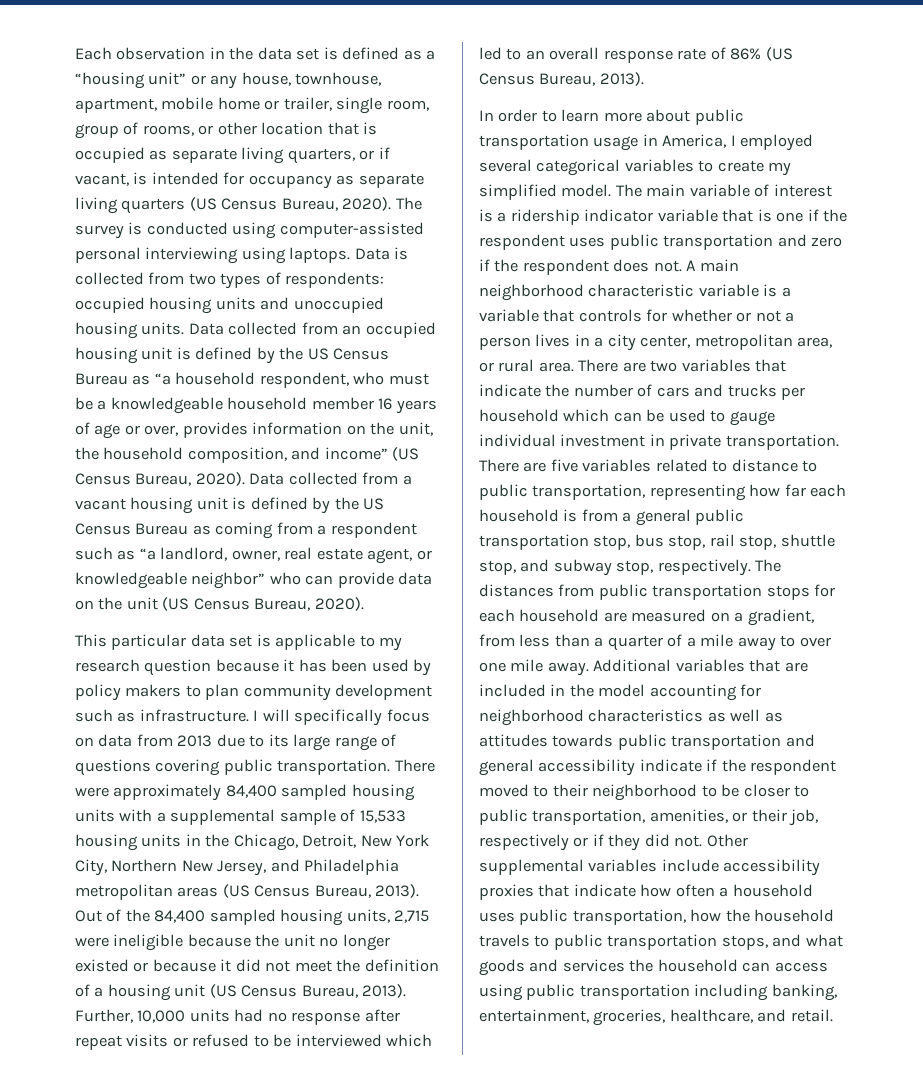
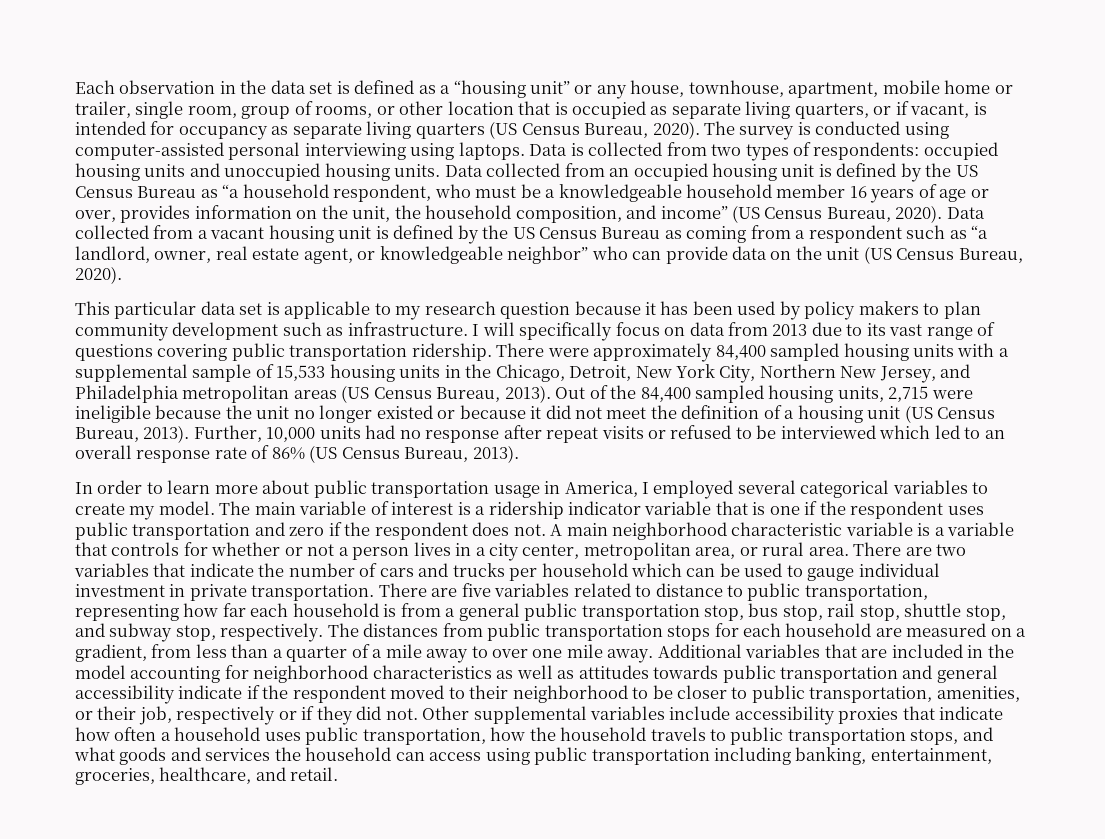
[293,734,331,751] large -> [889,324,923,336] vast
[277,759,391,775] transportation. -> [289,343,492,361] transportation ridership.
[479,184,557,200] simplified -> (156, 513) none

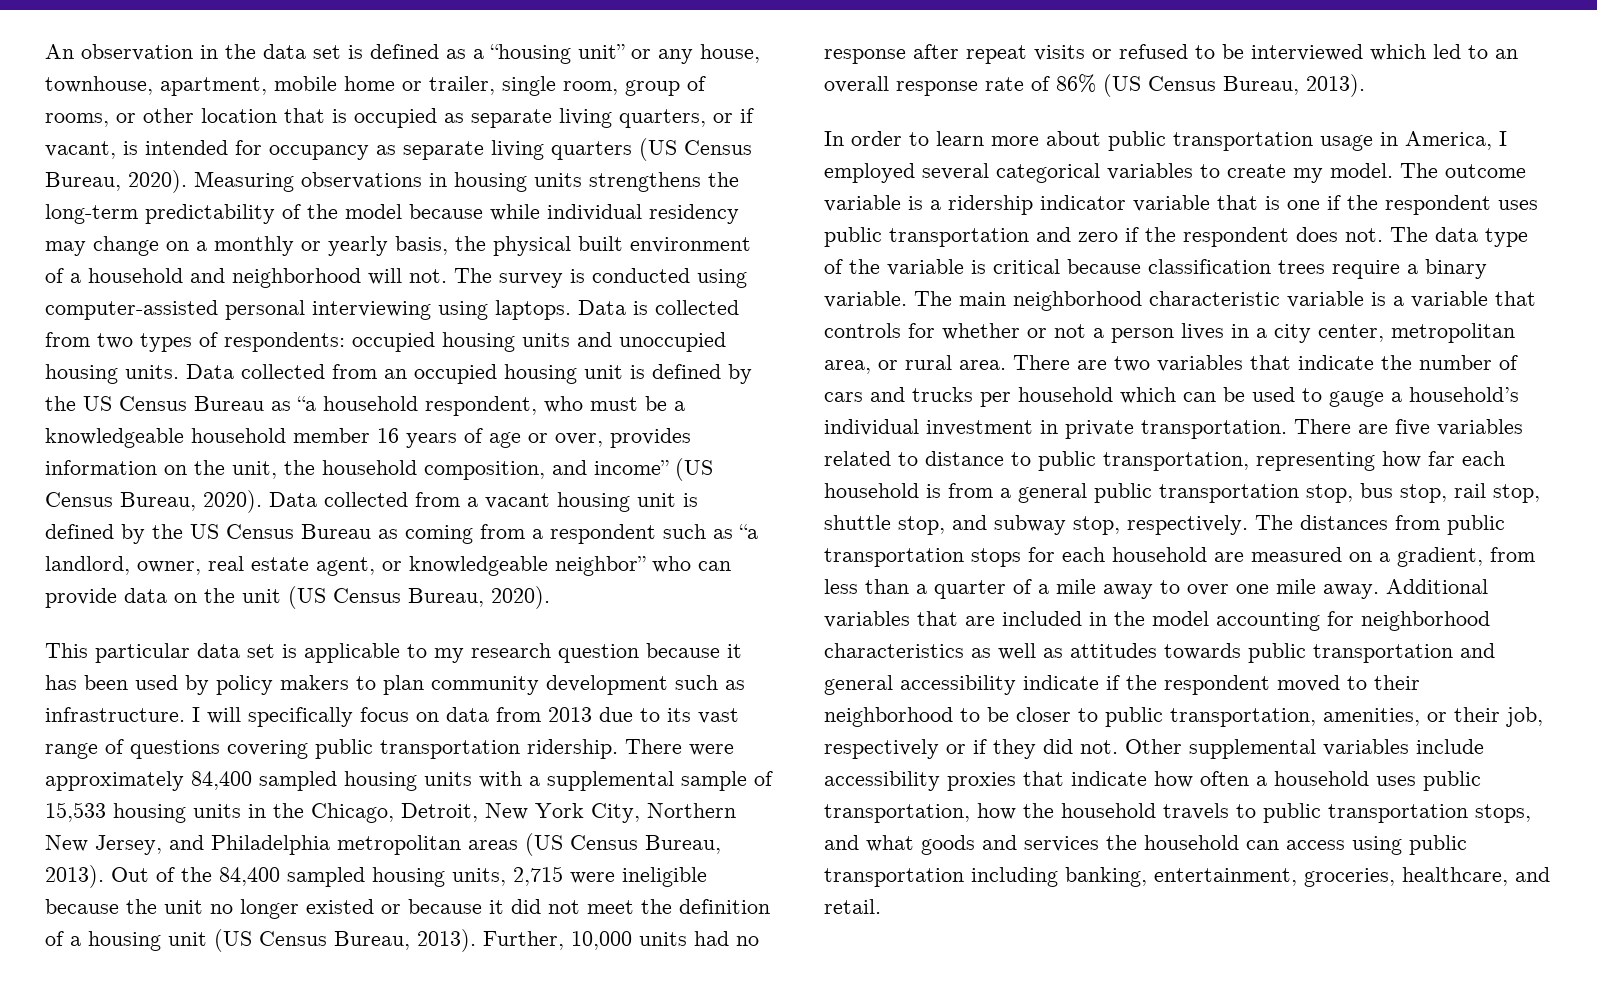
[75,80,115,94] Each -> [45,44,74,59] An
(700, 130) none -> [194,171,739,192] [45,204,739,224] [45,236,751,256] [45,268,447,288] Measuring observations in housing units strengthens the long-term predictability of the model because while individual residency may change on a monthly or yearly basis, the physical built environment of a household and neighborhood will not.
[254,501,454,515] main variable of interest -> [1445,164,1526,178] [824,195,901,212] outcome variable
[550,524,563,536] A -> [1390,227,1528,247] [824,259,1487,279] [824,291,952,308] The data type of the variable is critical because classification trees require a binary variable. The
(855, 574) none -> [1391,387,1519,402] a household’s

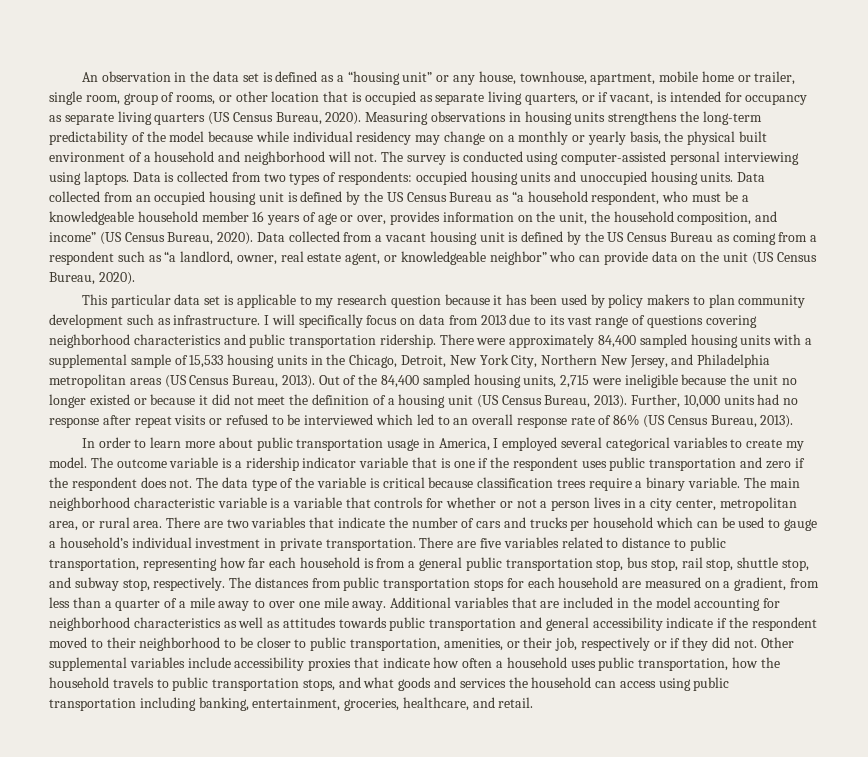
(308, 749) none -> [49,334,246,348] neighborhood characteristics and

